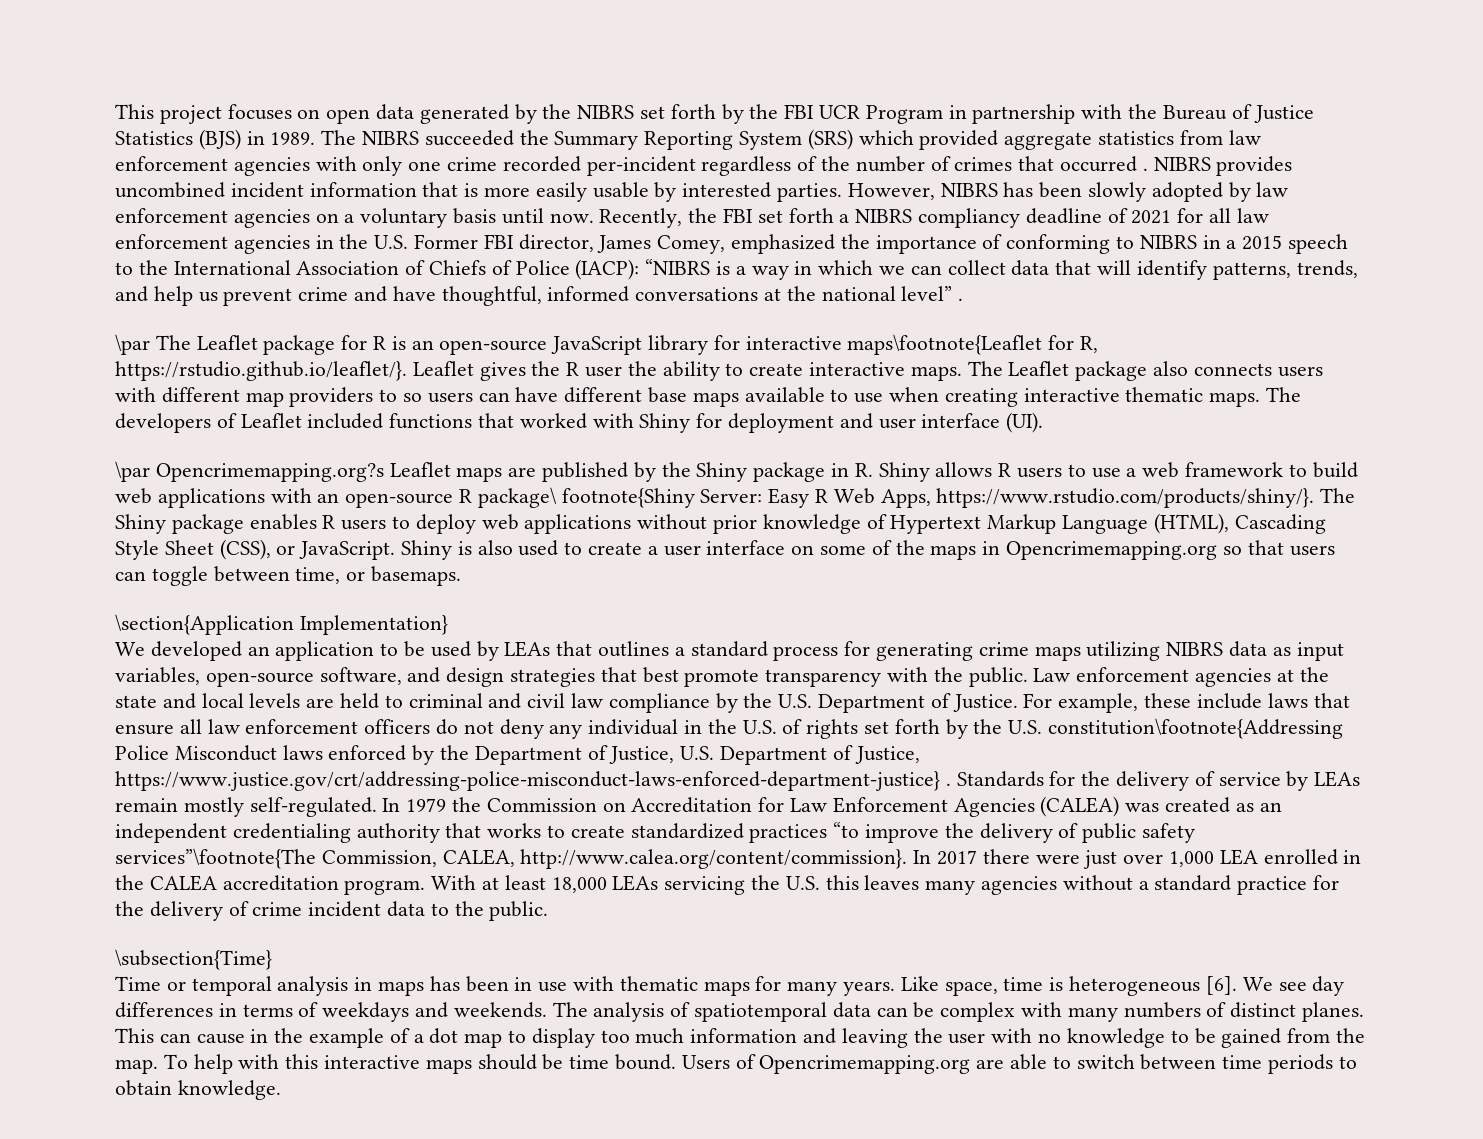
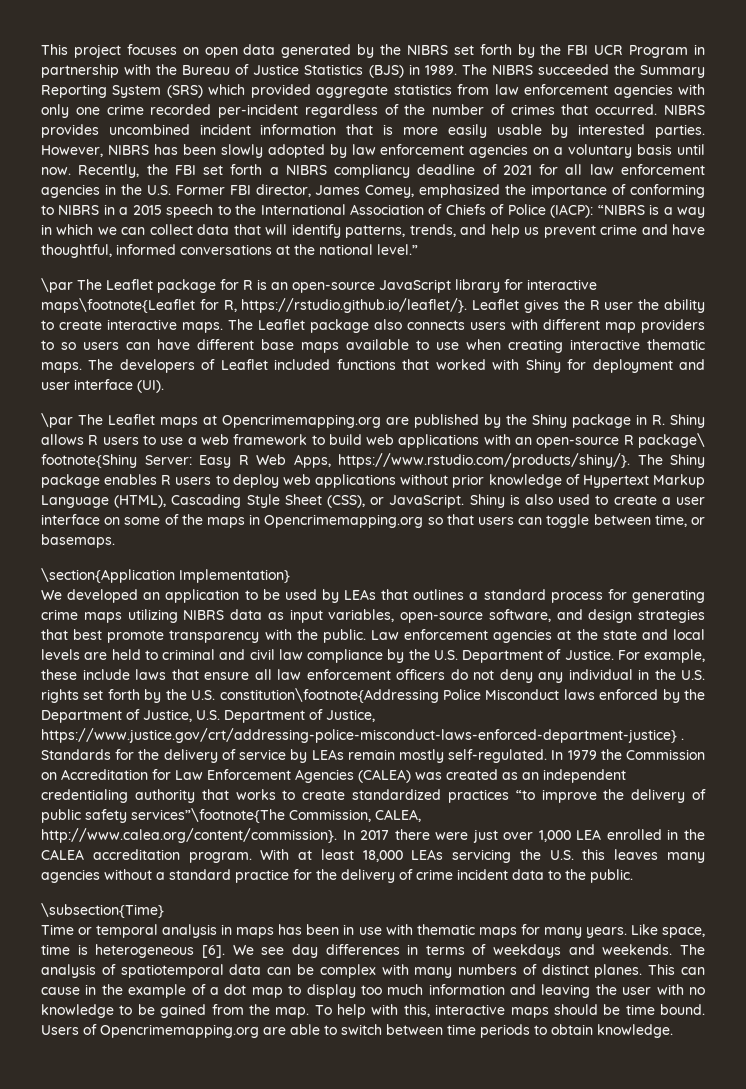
[1060,156,1148,172] occurred . -> [595,104,658,115] occurred.
[901,286,964,301] level” . -> [377,244,418,255] level.”
[155,463,384,482] Opencrimemapping.org?s -> [78,414,103,425] The
(503, 474) none -> [203,414,381,428] at Opencrimemapping.org
[782,719,803,734] of -> (705, 675) none
[285,1054,319,1069] this -> [403,1004,430,1017] this,

